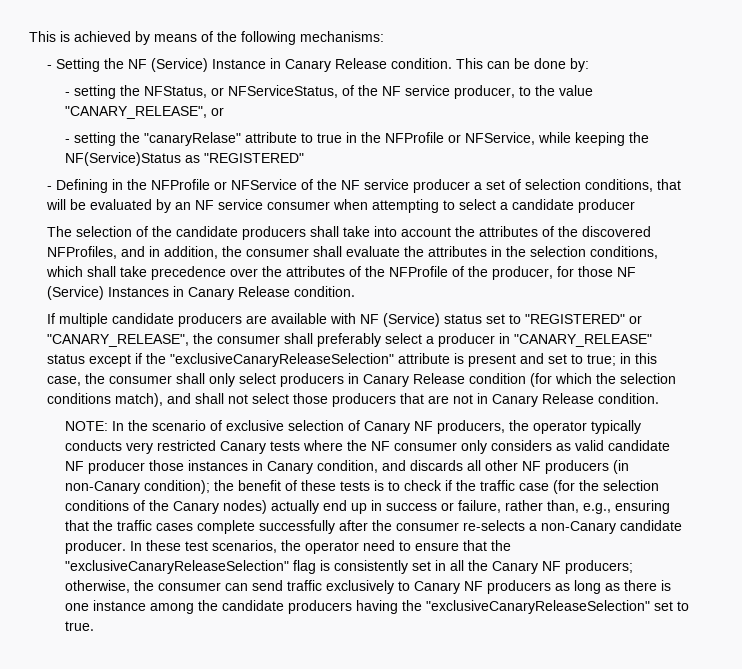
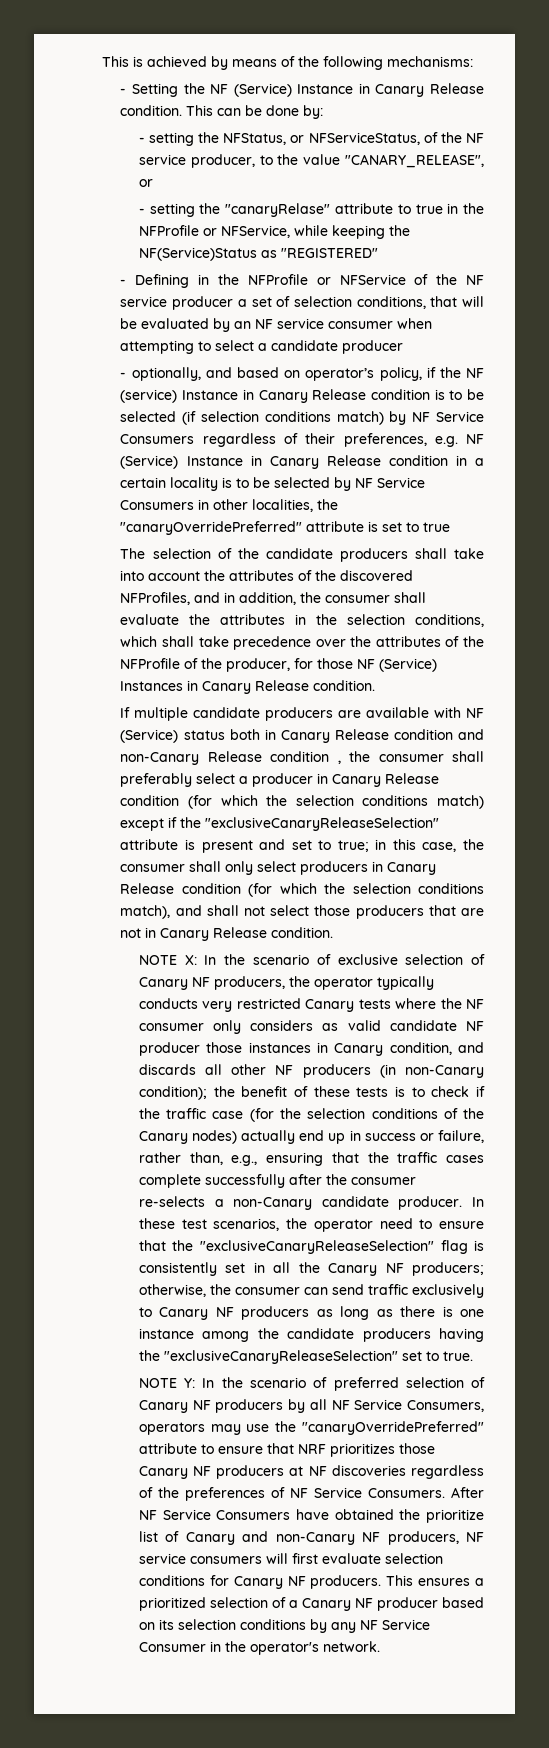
(635, 206) none -> [120,367,484,381] [120,389,484,403] [120,411,484,425] [120,433,484,447] [120,455,484,469] [120,477,426,491] [120,499,339,512] [120,521,451,535] // - optionally, and based on operator’s policy, if the NF (service) Instance in Canary Release condition is to be selected (if selection conditions match) by NF Service Consumers regardless of their preferences, e.g. NF (Service) Instance in Canary Release condition in a certain locality is to be selected by NF Service Consumers in other localities, the "canaryOverridePreferred" attribute is set to true
[485,314,642,324] [46,334,189,347] set to "REGISTERED" or "CANARY_RELEASE", -> [229,729,484,743] [120,751,341,765] both in Canary Release condition and non-Canary Release condition ,
[513,334,652,347] [46,354,85,364] "CANARY_RELEASE" status -> [332,773,440,787] [120,795,484,809] Canary Release condition (for which the selection conditions match)
[64,421,108,431] NOTE: -> [138,955,197,965] NOTE X:
(94, 626) none -> [138,1377,485,1391] [138,1399,484,1413] [138,1421,484,1435] [138,1443,435,1457] [138,1465,484,1479] [138,1487,484,1501] [138,1509,484,1523] [138,1531,484,1545] [138,1553,443,1564] [138,1575,484,1589] [138,1597,484,1611] [138,1619,430,1633] [138,1641,380,1655] // NOTE Y: In the scenario of preferred selection of Canary NF producers by all NF Service Consumers, operators may use the "canaryOverridePreferred" attribute to ensure that NRF prioritizes those Canary NF producers at NF discoveries regardless of the preferences of NF Service Consumers. After NF Service Consumers have obtained the prioritize list of Canary and non-Canary NF producers, NF service consumers will first evaluate selection conditions for Canary NF producers. This ensures a prioritized selection of a Canary NF producer based on its selection conditions by any NF Service Consumer in the operator's network.

